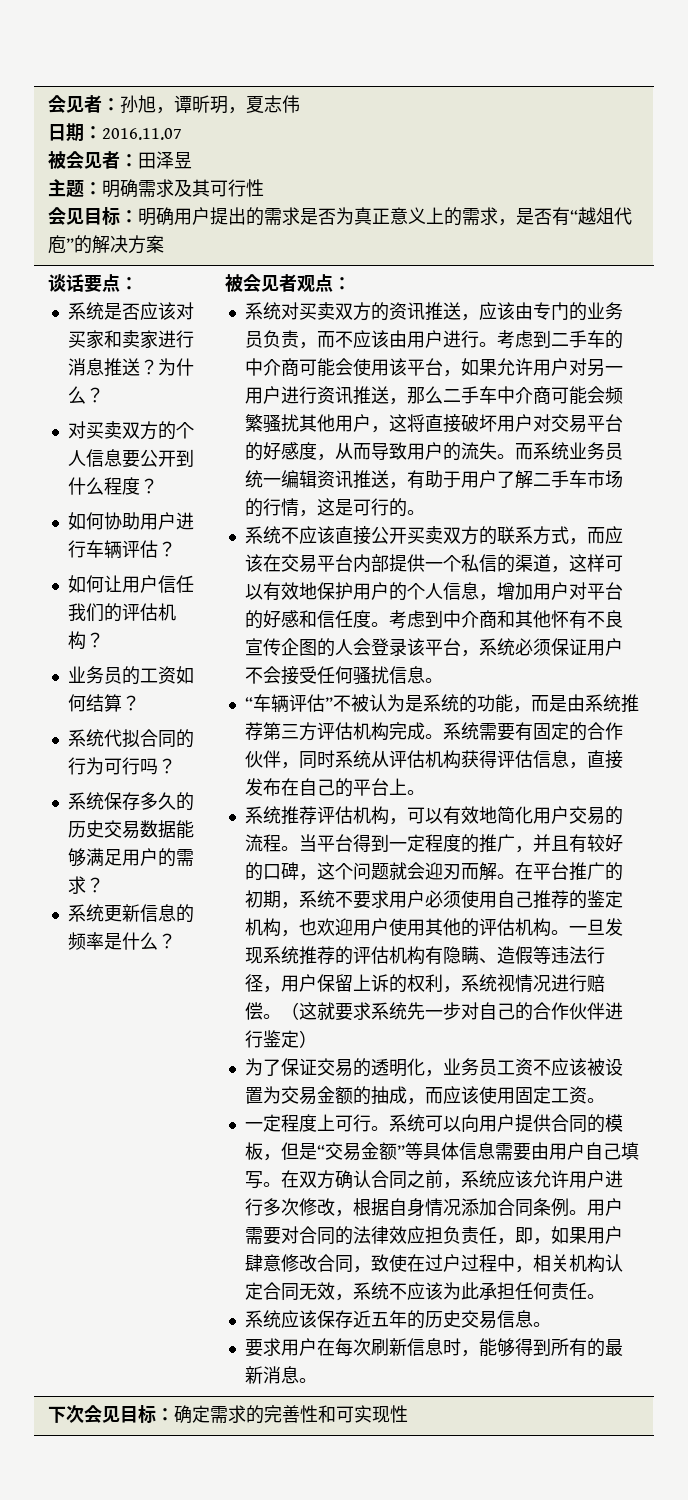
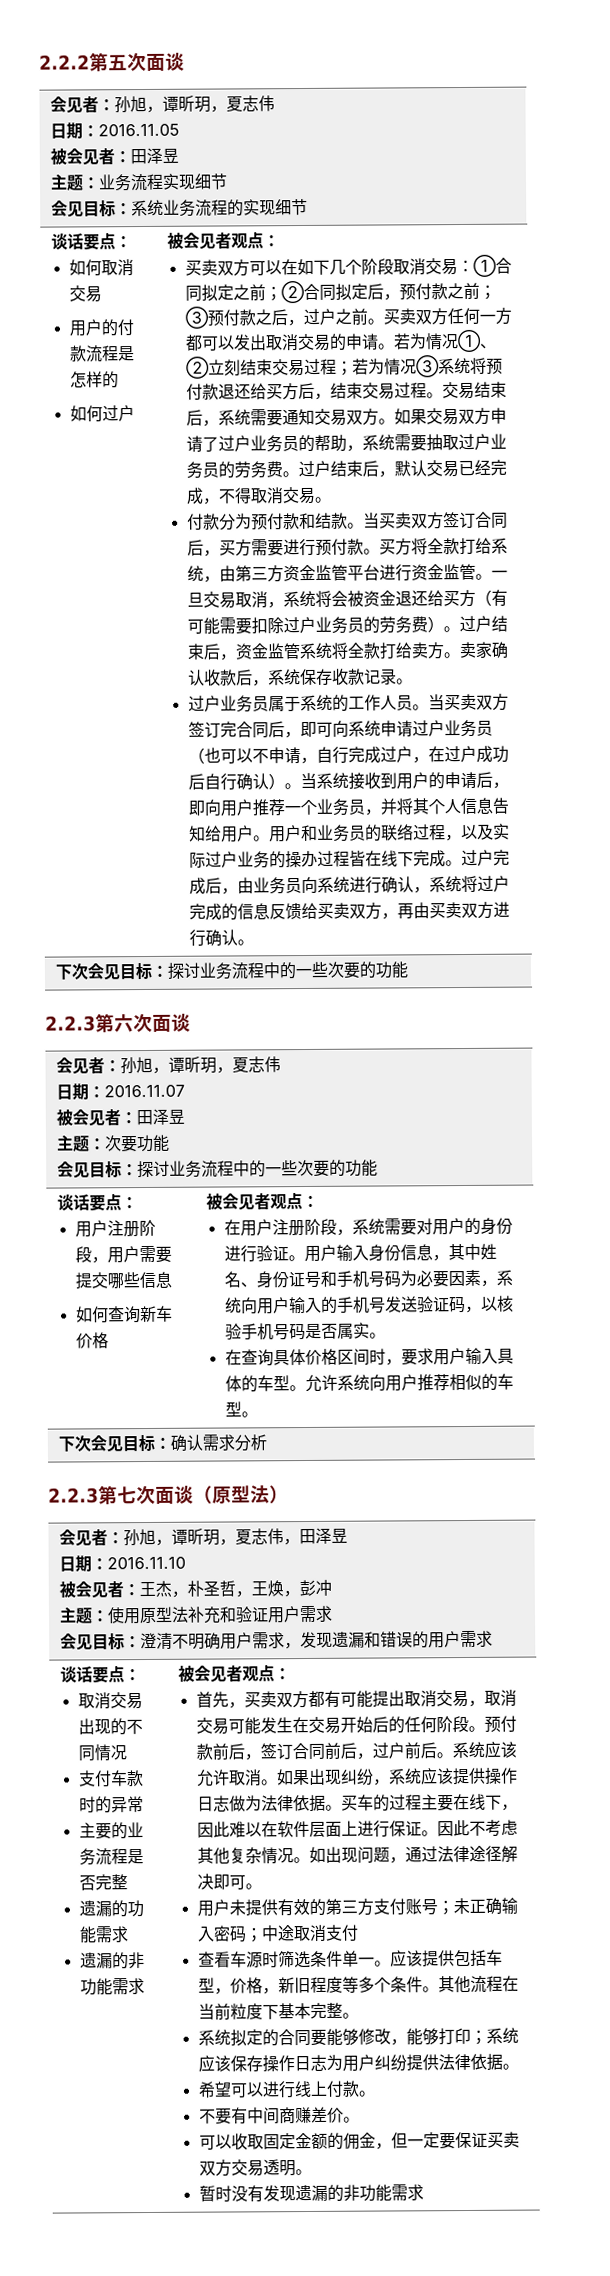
(48, 104) none -> [39,52,185,72] [50,95,276,114] [50,122,181,140] [50,147,180,166] [50,173,229,192] [51,198,309,218] [51,232,133,251] [68,259,134,277] [68,285,102,303] [68,319,134,337] [69,345,135,363] [69,371,119,389] [69,405,135,422] [167,231,281,250] [184,254,512,277] [184,280,496,304] [184,306,512,329] [184,329,497,353] [185,355,503,379] [185,381,507,401] [185,407,507,427] [185,433,507,453] [185,459,507,479] [185,487,332,505] [186,511,508,531] [186,537,508,557] [186,563,508,583] [186,589,508,609] [186,615,508,635] [186,641,508,661] [187,668,413,687] [187,693,509,713] [187,719,493,739] [187,745,509,765] [187,771,509,791] [187,797,509,817] [188,823,510,843] [188,849,510,869] [188,875,510,895] [188,901,510,921] [188,929,254,947] [55,961,409,981] [45,1013,191,1033] 2.2.2第五次面谈 // 会见者：孙旭，谭昕玥，夏志伟 // 日期：2016.11.05 // 被会见者：田泽昱 // 主题：业务流程实现细节 // 会见目标：系统业务流程的实现细节 // 谈话要点： // 如何取消交易 // 用户的付款流程是怎样的 // 如何过户 | 被会见者观点： // 买卖双方可以在如下几个阶段取消交易：①合同拟定之前；②合同拟定后，预付款之前；③预付款之后，过户之前。买卖双方任何一方都可以发出取消交易的申请。若为情况①、②立刻结束交易过程；若为情况③系统将预付款退还给买方后，结束交易过程。交易结束后，系统需要通知交易双方。如果交易双方申请了过户业务员的帮助，系统需要抽取过户业务员的劳务费。过户结束后，默认交易已经完成，不得取消交易。 // 付款分为预付款和结款。当买卖双方签订合同后，买方需要进行预付款。买方将全款打给系统，由第三方资金监管平台进行资金监管。一旦交易取消，系统将会被资金退还给买方（有可能需要扣除过户业务员的劳务费）。过户结束后，资金监管系统将全款打给卖方。卖家确认收款后，系统保存收款记录。 // 过户业务员属于系统的工作人员。当买卖双方签订完合同后，即可向系统申请过户业务员（也可以不申请，自行完成过户，在过户成功后自行确认）。当系统接收到用户的申请后，即向用户推荐一个业务员，并将其个人信息告知给用户。用户和业务员的联络过程，以及实际过户业务的操办过程皆在线下完成。过户完成后，由业务员向系统进行确认，系统将过户完成的信息反馈给买卖双方，再由买卖双方进行确认。 // 下次会见目标：探讨业务流程中的一些次要的功能 // 2.2.3第六次面谈 //
[102,179,265,198] [48,207,633,226] [48,235,165,254] [48,274,139,292] [67,302,194,320] [67,330,194,349] [67,358,194,377] [67,386,104,404] [67,421,194,440] [67,449,194,468] [67,477,158,495] [67,512,194,530] [67,540,176,559] [67,575,194,593] [67,603,176,622] [67,631,104,650] [67,666,194,685] [67,694,140,712] [67,729,194,748] [67,757,176,775] [67,792,194,811] [67,820,194,839] [67,848,194,867] [67,876,104,894] [67,904,194,923] [67,932,176,950] [225,274,352,292] [244,302,623,321] [244,330,623,349] [244,358,623,377] [244,386,623,405] [244,414,623,433] [244,442,623,461] [244,470,623,489] [244,498,425,517] [244,526,623,545] [244,554,623,573] [244,582,623,601] [244,610,623,629] [244,638,623,657] [244,666,443,685] [244,694,639,713] [244,722,623,741] [244,750,623,769] [244,778,425,797] [244,806,623,825] [244,834,623,853] [244,862,623,881] [244,890,623,909] [244,918,623,937] [244,946,605,965] [244,974,605,993] [244,1002,623,1021] [244,1030,317,1048] [244,1058,623,1077] [244,1086,605,1105] [244,1114,623,1133] [244,1142,639,1161] [244,1170,623,1189] [244,1198,623,1217] [244,1226,623,1245] [244,1254,623,1273] [244,1282,605,1301] [244,1310,551,1329] [244,1338,623,1357] [244,1366,299,1384] 明确需求及其可行性 // 会见目标：明确用户提出的需求是否为真正意义上的需求，是否有“越俎代庖”的解决方案 // 谈话要点： // 系统是否应该对买家和卖家进行消息推送？为什么？ // 对买卖双方的个人信息要公开到什么程度？ // 如何协助用户进行车辆评估？ // 如何让用户信任我们的评估机构？ // 业务员的工资如何结算？ // 系统代拟合同的行为可行吗？ // 系统保存多久的历史交易数据能够满足用户的需求？ // 系统更新信息的频率是什么？ | 被会见者观点： // 系统对买卖双方的资讯推送，应该由专门的业务员负责，而不应该由用户进行。考虑到二手车的中介商可能会使用该平台，如果允许用户对另一用户进行资讯推送，那么二手车中介商可能会频繁骚扰其他用户，这将直接破坏用户对交易平台的好感度，从而导致用户的流失。而系统业务员统一编辑资讯推送，有助于用户了解二手车市场的行情，这是可行的。 // 系统不应该直接公开买卖双方的联系方式，而应该在交易平台内部提供一个私信的渠道，这样可以有效地保护用户的个人信息，增加用户对平台的好感和信任度。考虑到中介商和其他怀有不良宣传企图的人会登录该平台，系统必须保证用户不会接受任何骚扰信息。 // “车辆评估”不被认为是系统的功能，而是由系统推荐第三方评估机构完成。系统需要有固定的合作伙伴，同时系统从评估机构获得评估信息，直接发布在自己的平台上。 // 系统推荐评估机构，可以有效地简化用户交易的流程。当平台得到一定程度的推广，并且有较好的口碑，这个问题就会迎刃而解。在平台推广的初期，系统不要求用户必须使用自己推荐的鉴定机构，也欢迎用户使用其他的评估机构。一旦发现系统推荐的评估机构有隐瞒、造假等违法行径，用户保留上诉的权利，系统视情况进行赔偿。（这就要求系统先一步对自己的合作伙伴进行鉴定） // 为了保证交易的透明化，业务员工资不应该被设置为交易金额的抽成，而应该使用固定工资。 // 一定程度上可行。系统可以向用户提供合同的模板，但是“交易金额”等具体信息需要由用户自己填写。在双方确认合同之前，系统应该允许用户进行多次修改，根据自身情况添加合同条例。用户需要对合同的法律效应担负责任，即，如果用户肆意修改合同，致使在过户过程中，相关机构认定合同无效，系统不应该为此承担任何责任。 // 系统应该保存近五年的历史交易信息。 // 要求用户在每次刷新信息时，能够得到所有的最新消息 -> [104,1134,171,1153] [57,1159,379,1179] [57,1193,139,1212] [74,1219,156,1238] [74,1245,172,1264] [74,1271,172,1290] [75,1305,173,1324] [75,1332,109,1349] [206,1192,320,1211] [223,1217,513,1237] [223,1243,497,1263] [223,1269,513,1289] [224,1295,514,1315] [224,1322,386,1341] [224,1347,514,1367] [224,1373,514,1393] [224,1401,242,1418] 次要功能 // 会见目标：探讨业务流程中的一些次要的功能 // 谈话要点： // 用户注册阶段，用户需要提交哪些信息 // 如何查询新车价格 | 被会见者观点： // 在用户注册阶段，系统需要对用户的身份进行验证。用户输入身份信息，其中姓名、身份证号和手机号码为必要因素，系统向用户输入的手机号发送验证码，以核验手机号码是否属实。 // 在查询具体价格区间时，要求用户输入具体的车型。允许系统向用户推荐相似的车型
[192,1405,409,1424] 定需求的完善性和可实现性 -> [186,1434,268,1452] [48,1485,289,1505] [59,1527,349,1547] [59,1555,187,1573] [59,1579,333,1599] [59,1605,334,1625] [60,1630,494,1651] [60,1665,142,1684] [77,1692,143,1710] [77,1718,143,1736] [77,1744,127,1762] [77,1770,144,1788] [78,1796,144,1814] [78,1822,144,1840] [78,1848,144,1866] [78,1874,128,1891] [78,1900,144,1918] [78,1926,129,1944] [79,1952,145,1970] [79,1978,145,1996] [178,1664,292,1683] [195,1689,517,1709] [195,1715,517,1735] [195,1740,517,1761] [195,1767,518,1787] [196,1793,518,1812] [196,1819,518,1838] [196,1845,518,1865] [196,1873,262,1890] [196,1897,518,1917] [196,1924,359,1943] [197,1949,503,1969] [197,1975,519,1995] [197,2002,359,2021] [197,2027,519,2047] [197,2053,519,2073] [197,2080,376,2099] [198,2106,360,2125] [198,2131,520,2151] [198,2159,312,2177] [198,2184,424,2203] 认需求分析 // 2.2.3第七次面谈（原型法） // 会见者：孙旭，谭昕玥，夏志伟，田泽昱 // 日期：2016.11.10 // 被会见者：王杰，朴圣哲，王焕，彭冲 // 主题：使用原型法补充和验证用户需求 // 会见目标：澄清不明确用户需求，发现遗漏和错误的用户需求 // 谈话要点： // 取消交易出现的不同情况 // 支付车款时的异常 // 主要的业务流程是否完整 // 遗漏的功能需求 // 遗漏的非功能需求 | 被会见者观点： // 首先，买卖双方都有可能提出取消交易，取消交易可能发生在交易开始后的任何阶段。预付款前后，签订合同前后，过户前后。系统应该允许取消。如果出现纠纷，系统应该提供操作日志做为法律依据。买车的过程主要在线下，因此难以在软件层面上进行保证。因此不考虑其他复杂情况。如出现问题，通过法律途径解决即可。 // 用户未提供有效的第三方支付账号；未正确输入密码；中途取消支付 // 查看车源时筛选条件单一。应该提供包括车型，价格，新旧程度等多个条件。其他流程在当前粒度下基本完整。 // 系统拟定的合同要能够修改，能够打印；系统应该保存操作日志为用户纠纷提供法律依据。 // 希望可以进行线上付款。 // 不要有中间商赚差价。 // 可以收取固定金额的佣金，但一定要保证买卖双方交易透明。 // 暂时没有发现遗漏的非功能需求

